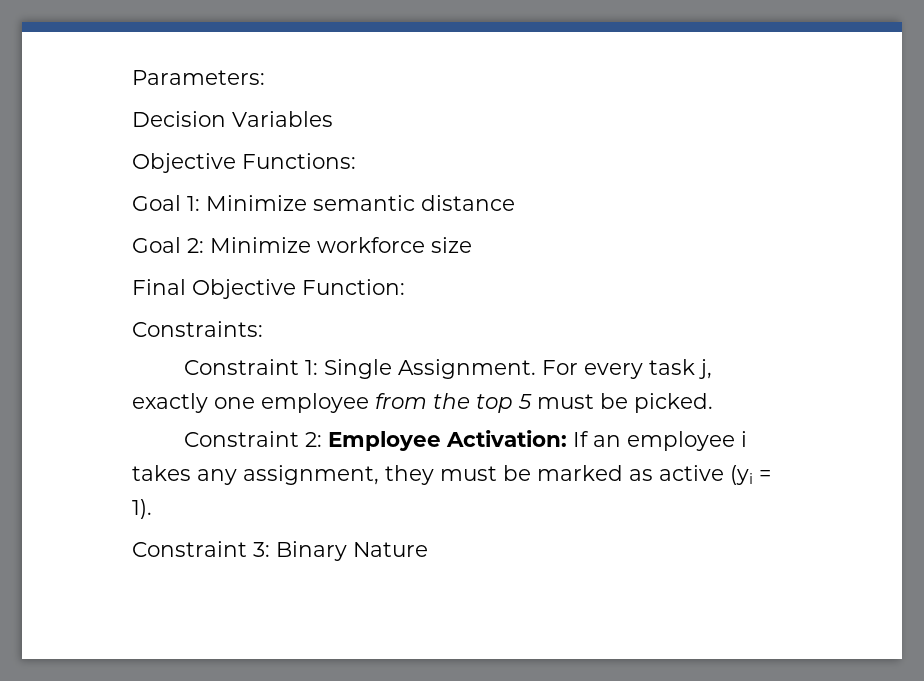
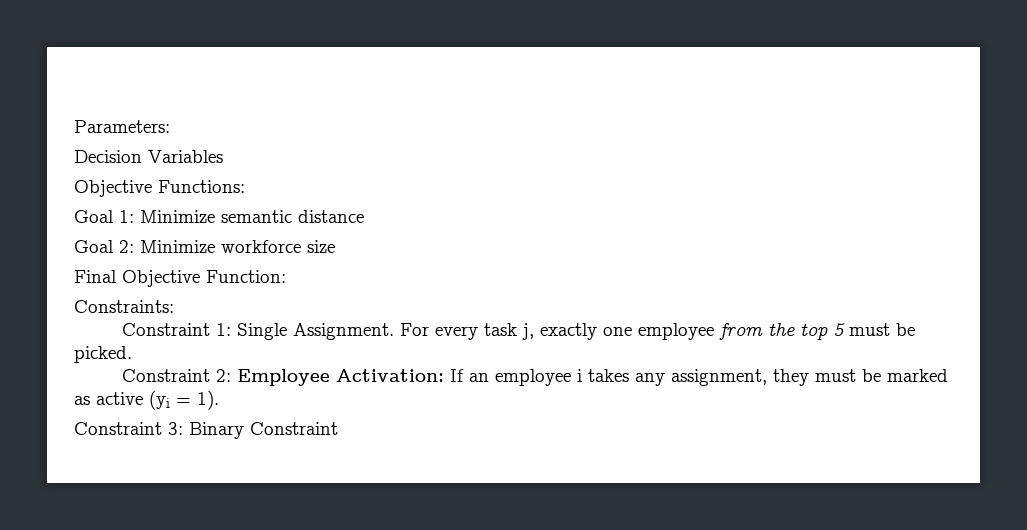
[353,542,428,557] Nature -> [250,422,338,435] Constraint

